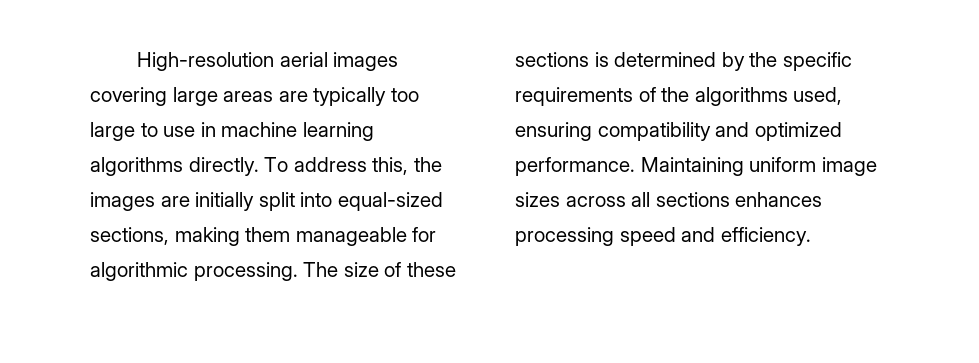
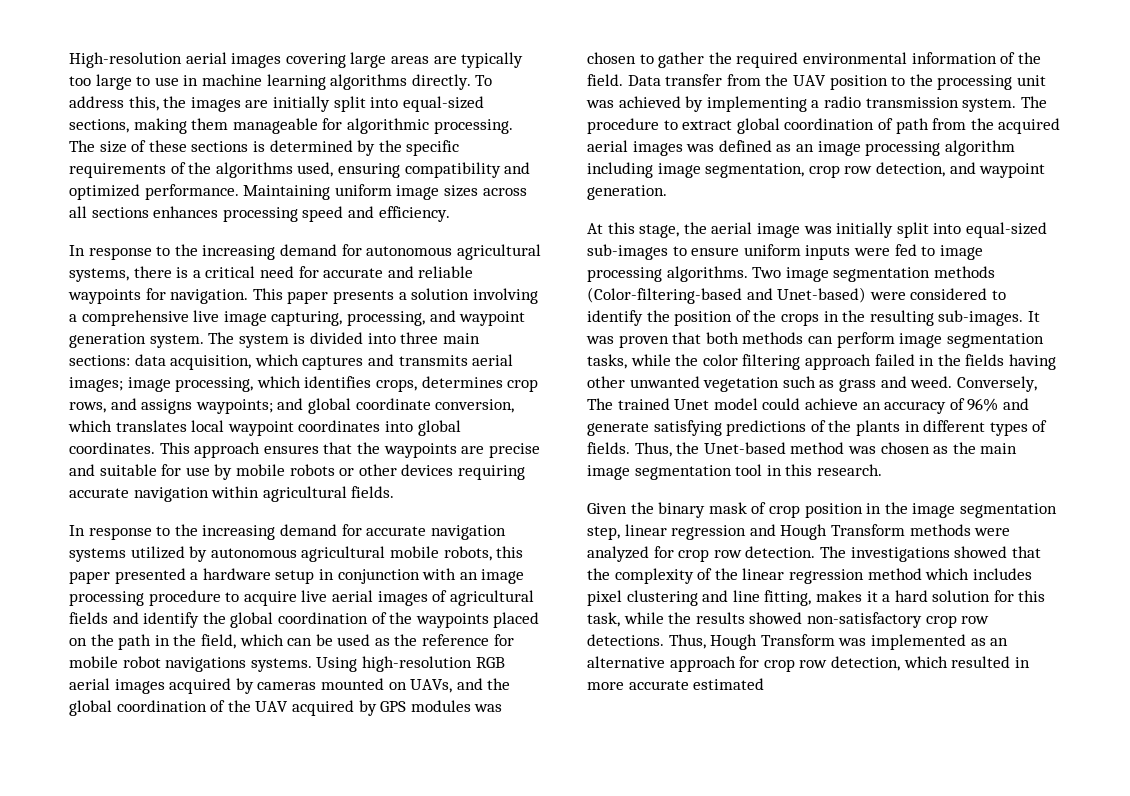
(811, 236) none -> [69,244,541,260] [69,266,474,282] [68,288,538,304] [69,310,526,326] [69,332,480,348] [69,354,514,370] [69,376,539,392] [69,398,515,414] [68,420,461,436] [69,442,540,458] [69,464,525,480] [69,486,395,502] [69,524,506,540] [69,546,524,562] [69,568,525,584] [69,590,534,606] [69,612,540,628] [69,634,514,650] [69,656,505,672] [69,678,511,694] [69,700,503,716] [587,52,1041,68] [587,74,1046,90] [586,96,1047,112] [587,118,1061,134] [587,140,1015,156] [587,162,1046,178] [587,185,667,200] [587,222,1047,238] [587,244,983,260] [587,266,995,282] [587,287,1006,304] [587,310,1040,326] [586,332,1044,348] [587,354,1056,370] [587,376,1037,392] [587,398,1029,414] [587,420,1048,436] [587,442,1018,457] [587,464,882,480] [587,502,1057,518] [587,524,1011,540] [587,546,1041,562] [587,568,1032,584] [587,590,1046,606] [587,612,990,628] [587,634,1009,650] [587,656,1030,672] [587,678,765,690] // In response to the increasing demand for autonomous agricultural systems, there is a critical need for accurate and reliable waypoints for navigation. This paper presents a solution involving a comprehensive live image capturing, processing, and waypoint generation system. The system is divided into three main sections: data acquisition, which captures and transmits aerial images; image processing, which identifies crops, determines crop rows, and assigns waypoints; and global coordinate conversion, which translates local waypoint coordinates into global coordinates. This approach ensures that the waypoints are precise and suitable for use by mobile robots or other devices requiring accurate navigation within agricultural fields. // In response to the increasing demand for accurate navigation systems utilized by autonomous agricultural mobile robots, this paper presented a hardware setup in conjunction with an image processing procedure to acquire live aerial images of agricultural fields and identify the global coordination of the waypoints placed on the path in the field, which can be used as the reference for mobile robot navigations systems. Using high-resolution RGB aerial images acquired by cameras mounted on UAVs, and the global coordination of the UAV acquired by GPS modules was chosen to gather the required environmental information of the field. Data transfer from the UAV position to the processing unit was achieved by implementing a radio transmission system. The procedure to extract global coordination of path from the acquired aerial images was defined as an image processing algorithm including image segmentation, crop row detection, and waypoint generation. // At this stage, the aerial image was initially split into equal-sized sub-images to ensure uniform inputs were fed to image processing algorithms. Two image segmentation methods (Color-filtering-based and Unet-based) were considered to identify the position of the crops in the resulting sub-images. It was proven that both methods can perform image segmentation tasks, while the color filtering approach failed in the fields having other unwanted vegetation such as grass and weed. Conversely, The trained Unet model could achieve an accuracy of 96% and generate satisfying predictions of the plants in different types of fields. Thus, the Unet-based method was chosen as the main image segmentation tool in this research. // Given the binary mask of crop position in the image segmentation step, linear regression and Hough Transform methods were analyzed for crop row detection. The investigations showed that the complexity of the linear regression method which includes pixel clustering and line fitting, makes it a hard solution for this task, while the results showed non-satisfactory crop row detections. Thus, Hough Transform was implemented as an alternative approach for crop row detection, which resulted in more accurate estimated

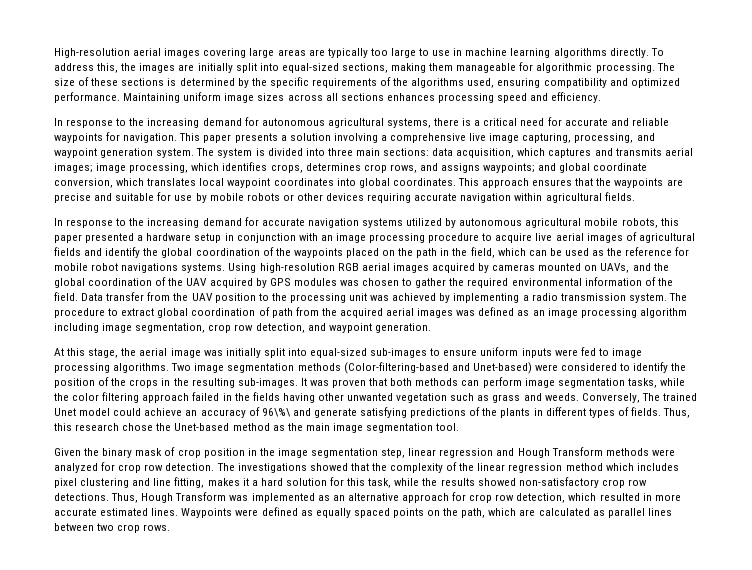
[910,376,953,388] weed. -> [544,393,579,401] weeds.
[967,398,999,412] 96% -> [261,408,291,417] 96\%\
(672, 449) none -> [54,423,154,431] this research chose
[847,442,930,454] was chosen -> (270, 427) none
[735,464,882,476] tool in this research. -> [436,423,460,431] tool.
(765, 684) none -> [151,507,672,518] [54,523,171,533] lines. Waypoints were defined as equally spaced points on the path, which are calculated as parallel lines between two crop rows.

